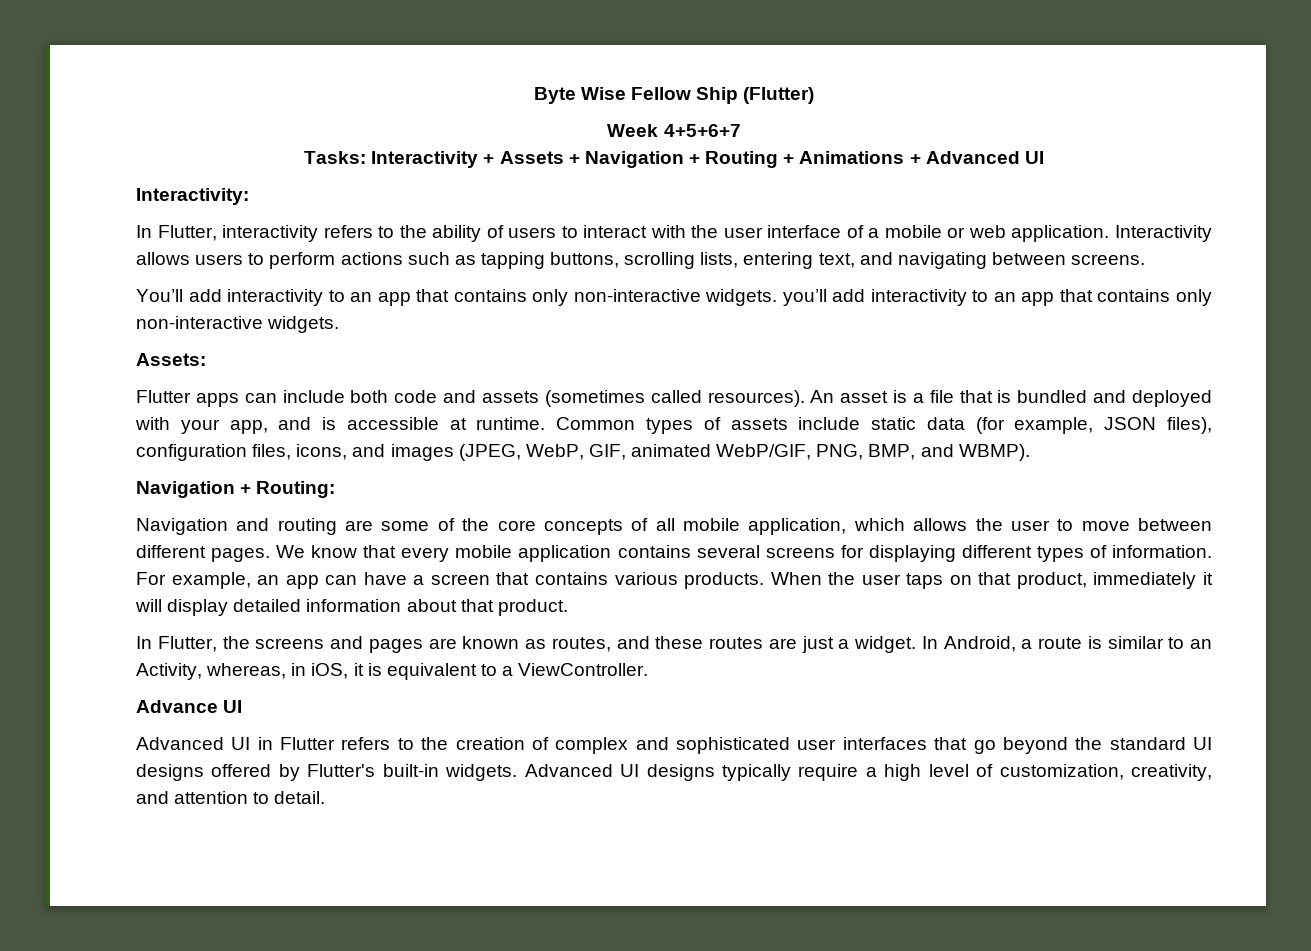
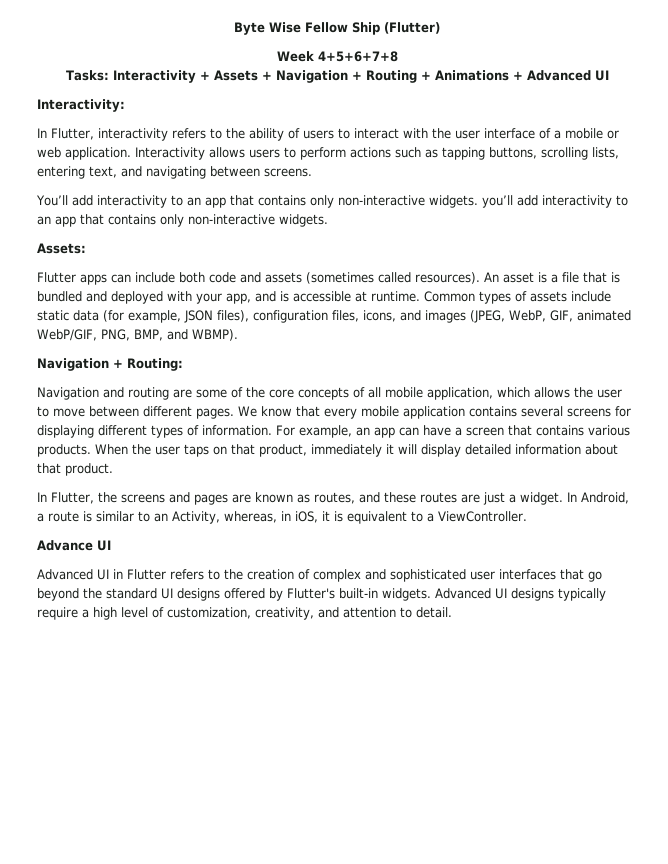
[663,124,741,137] 4+5+6+7 -> [317,51,398,62] 4+5+6+7+8

